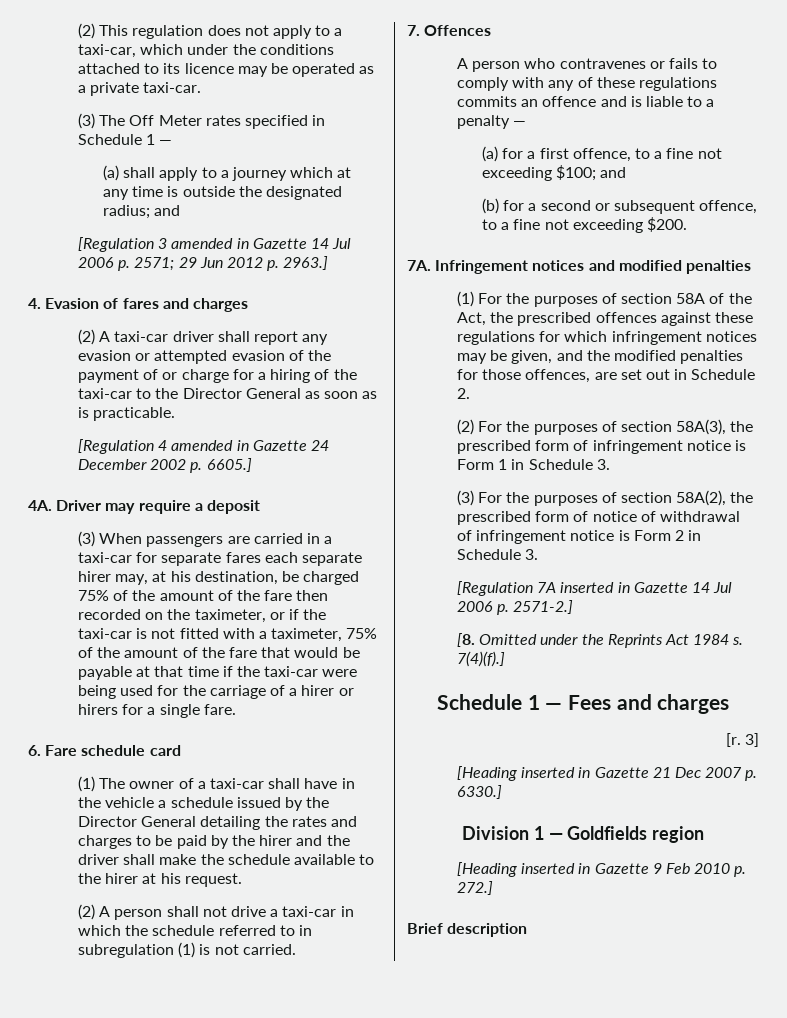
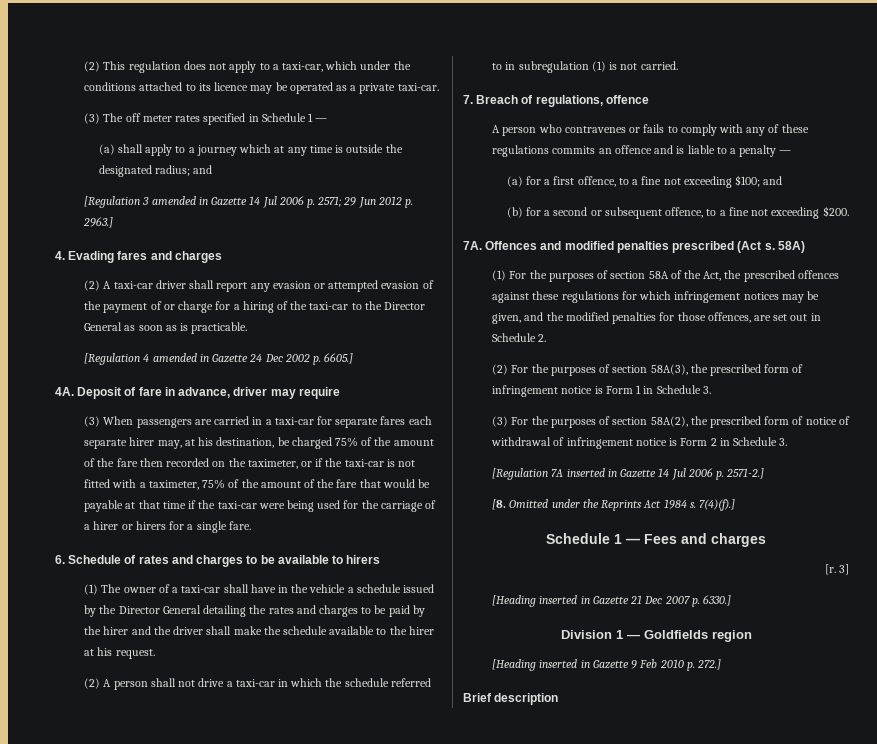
[129,115,202,126] Off Meter -> [125,113,172,122] off meter
[45,298,119,309] Evasion of -> [68,251,115,263] Evading
[78,459,148,470] December -> [264,354,283,362] Dec
[56,500,102,511] Driver -> [77,387,268,399] Deposit of fare in advance, driver
[194,500,260,514] a deposit -> (340, 393) none
[45,745,181,756] Fare schedule card -> [68,555,381,567] Schedule of rates and charges to be available to hirers
[424,25,492,36] Offences -> [476,95,649,107] Breach of regulations, offence
[435,260,585,274] Infringement notices -> [485,241,538,250] Offences
(751, 267) none -> [672,241,805,253] prescribed (Act s. 58A)

